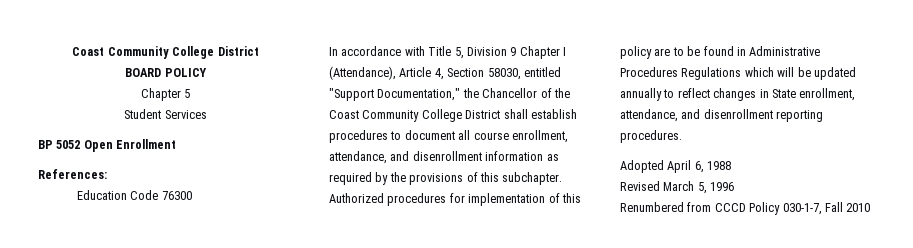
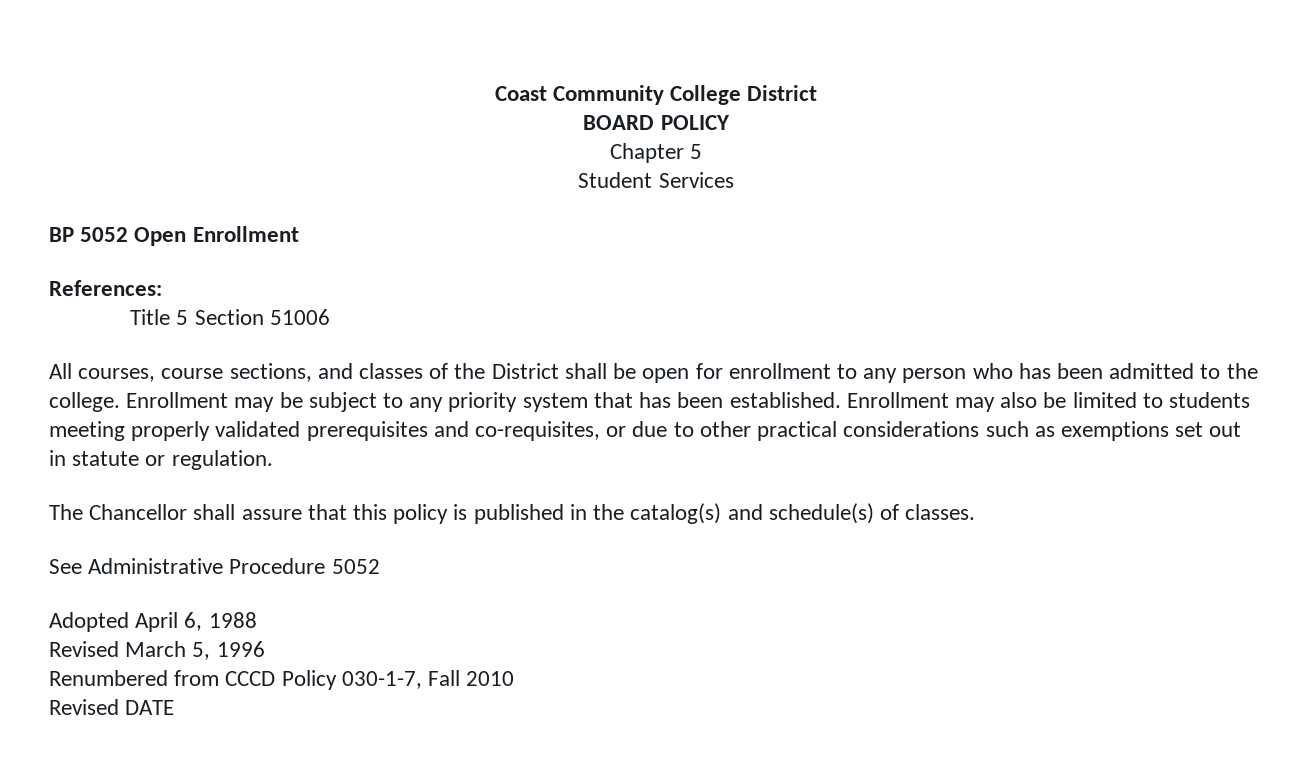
[76,190,192,200] [329,46,566,59] [329,66,561,80] [329,88,570,101] [329,109,577,122] [329,130,568,143] [329,151,559,164] [329,172,563,185] [329,193,581,206] [620,46,821,59] [620,67,856,80] [620,88,856,101] [620,109,824,122] [620,130,682,143] Education Code 76300 // In accordance with Title 5, Division 9 Chapter I (Attendance), Article 4, Section 58030, entitled "Support Documentation," the Chancellor of the Coast Community College District shall establish procedures to document all course enrollment, attendance, and disenrollment information as required by the provisions of this subchapter. Authorized procedures for implementation of this policy are to be found in Administrative Procedures Regulations which will be updated annually to reflect changes in State enrollment, attendance, and disenrollment reporting procedures. -> [130,309,330,325] [49,363,1258,383] [49,392,1250,412] [49,421,1242,441] [49,450,273,470] [49,503,976,524] [49,558,380,574] Title 5 Section 51006 // All courses, course sections, and classes of the District shall be open for enrollment to any person who has been admitted to the college. Enrollment may be subject to any priority system that has been established. Enrollment may also be limited to students meeting properly validated prerequisites and co-requisites, or due to other practical considerations such as exemptions set out in statute or regulation. // The Chancellor shall assure that this policy is published in the catalog(s) and schedule(s) of classes. // See Administrative Procedure 5052
(871, 207) none -> [49,699,175,715] // Revised DATE

